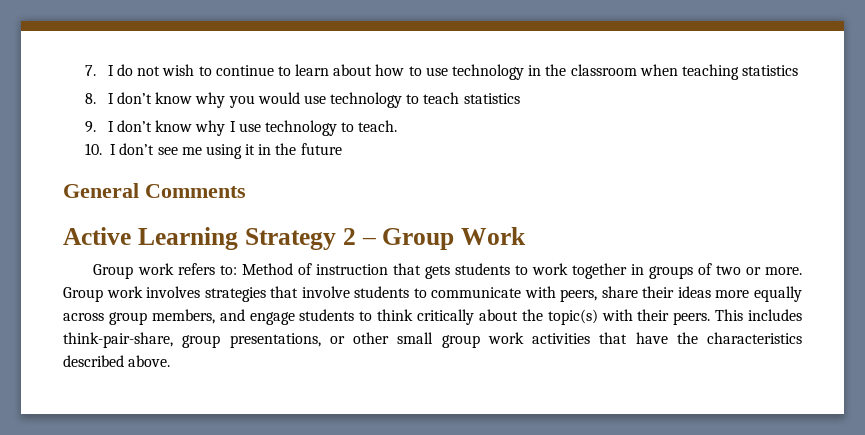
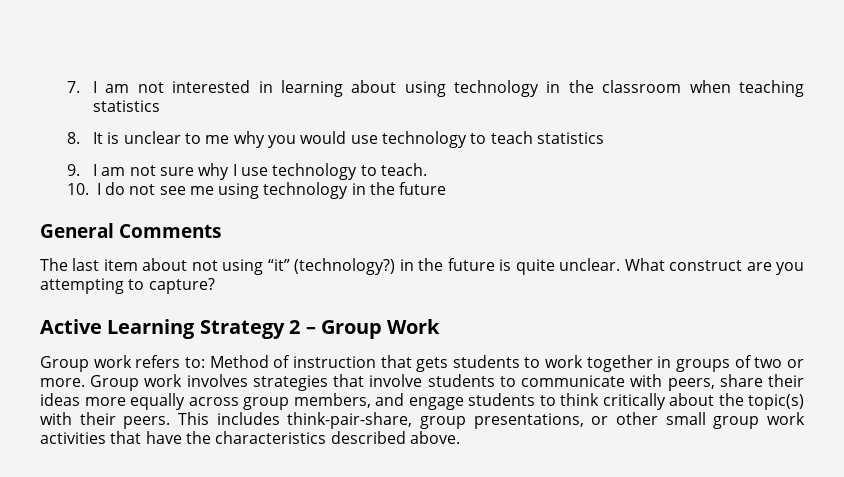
[116,64,448,76] do not wish to continue to learn about how to use -> [105,80,446,97] am not interested in learning about using
[107,92,193,104] I don’t know -> [93,131,230,144] It is unclear to me
[116,120,193,132] don’t know -> [101,165,195,176] am not sure
[119,143,155,155] don’t -> [104,182,156,195] do not
[245,144,256,155] it -> [263,182,349,199] technology
(246, 191) none -> [40,258,805,275] [40,278,215,294] // The last item about not using “it” (technology?) in the future is quite unclear. What construct are you attempting to capture?

